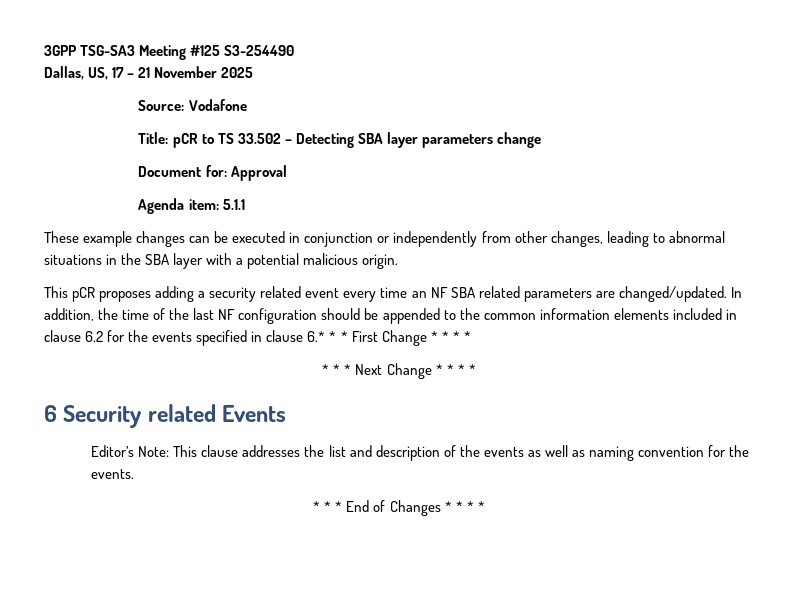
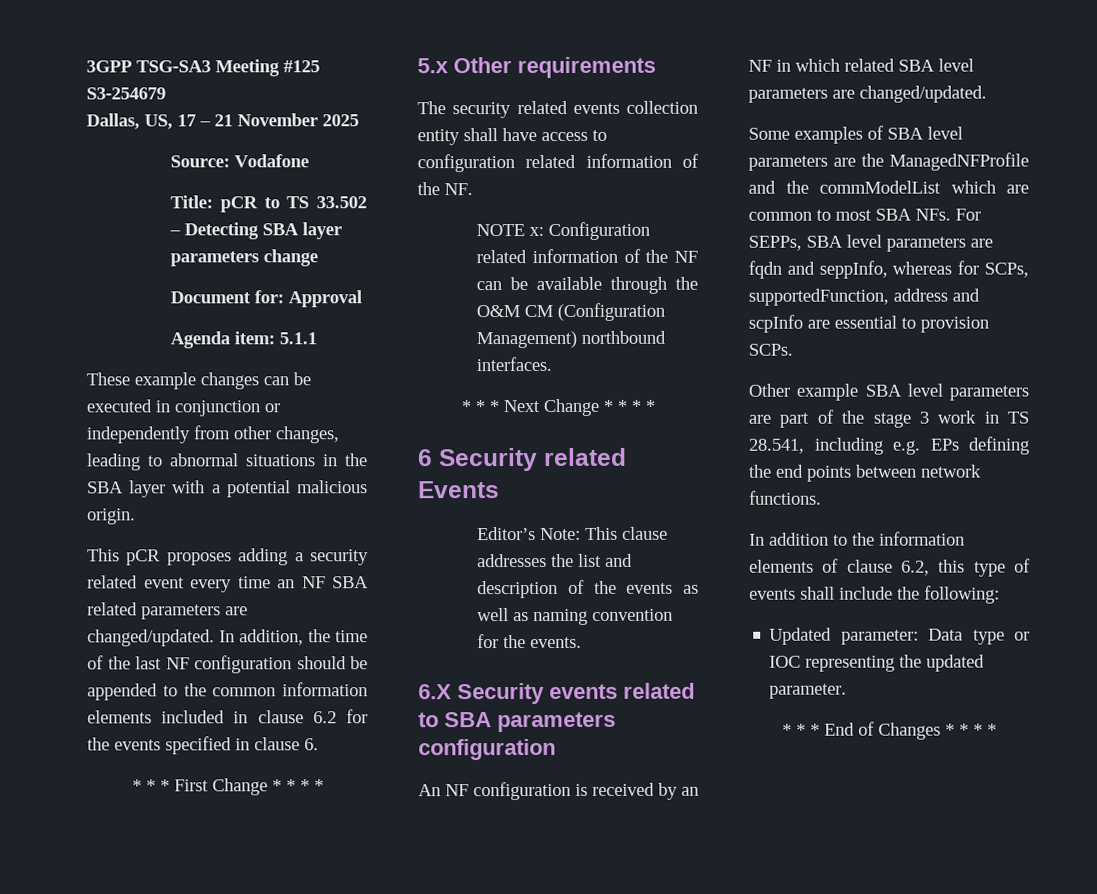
[224,45,295,56] S3-254490 -> [86,87,166,100] S3-254679
[307,331,326,342] 6.* -> [304,738,319,751] [131,779,142,792] 6. // *
(471, 336) none -> [417,56,656,79] [417,100,698,119] [417,128,607,146] [417,153,699,173] [417,182,473,196] [476,221,651,240] [476,248,698,264] [476,276,698,294] [476,302,666,321] [476,330,667,349] [476,356,553,372] // 5.x Other requirements // The security related events collection entity shall have access to configuration related information of the NF. // NOTE x: Configuration related information of the NF can be available through the O&M CM (Configuration Management) northbound interfaces.
(135, 474) none -> [418,682,695,705] [418,711,616,733] [418,738,556,761] [418,781,699,801] [748,58,974,72] [748,85,987,103] [748,125,963,144] [748,152,1029,171] [748,180,1029,194] [748,208,981,221] [748,234,993,252] [748,260,1029,279] [748,288,980,306] [748,314,989,333] [748,343,793,356] [748,383,1029,401] [748,409,1029,428] [748,436,1030,455] [749,464,982,482] [749,490,822,505] [749,531,965,546] [749,558,1031,577] [749,585,1000,604] [769,627,1030,645] [769,654,986,672] [769,683,848,699] // 6.X Security events related to SBA parameters configuration // An NF configuration is received by an NF in which related SBA level parameters are changed/updated. // Some examples of SBA level parameters are the ManagedNFProfile and the commModelList which are common to most SBA NFs. For SEPPs, SBA level parameters are fqdn and seppInfo, whereas for SCPs, supportedFunction, address and scpInfo are essential to provision SCPs. // Other example SBA level parameters are part of the stage 3 work in TS 28.541, including e.g. EPs defining the end points between network functions. // In addition to the information elements of clause 6.2, this type of events shall include the following: // Updated parameter: Data type or IOC representing the updated parameter.

